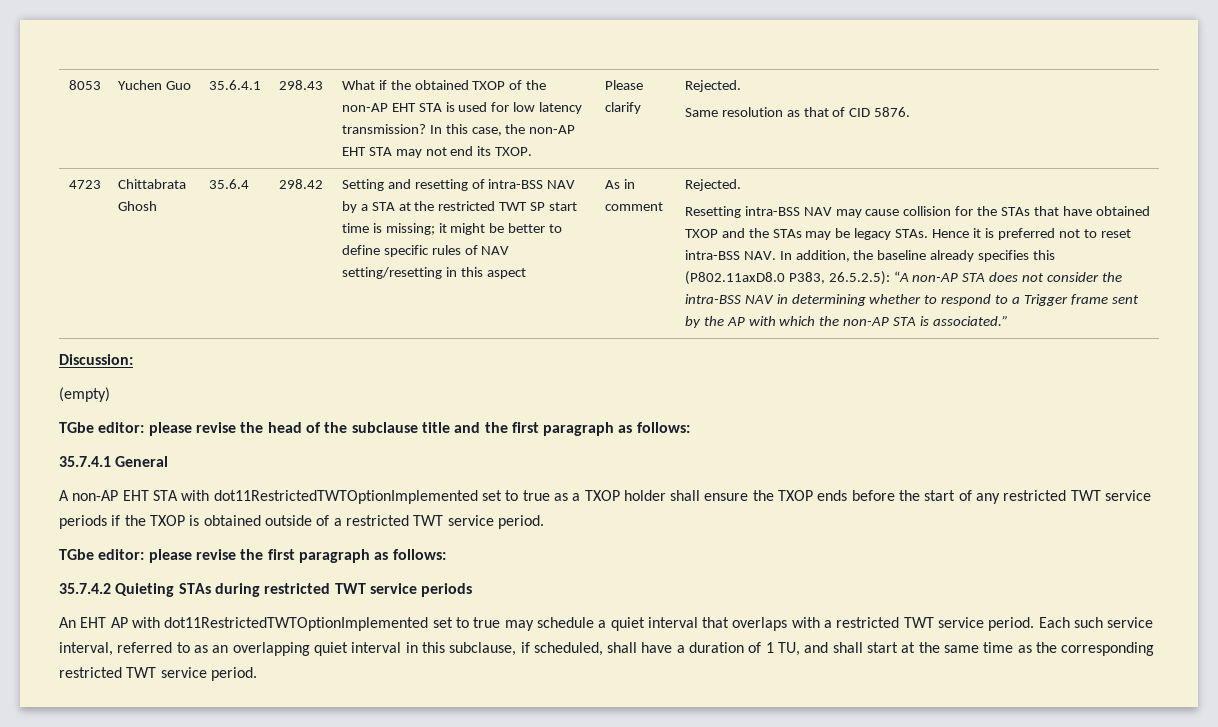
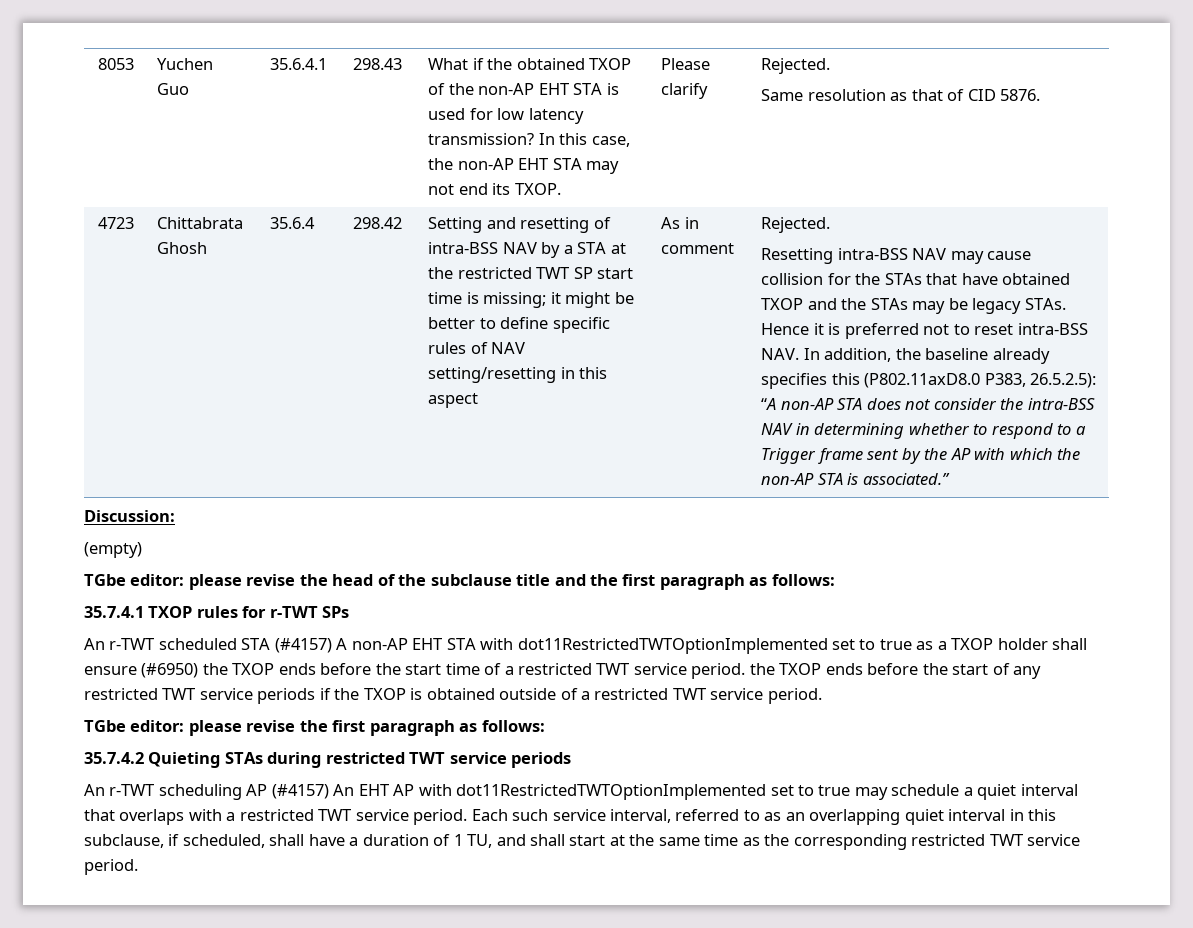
[115,456,169,467] General // -> [148,606,350,618] [84,638,332,653] TXOP rules for r-TWT SPs // An r-TWT scheduled STA (#4157)
(749, 497) none -> [141,663,746,679] (#6950) the TXOP ends before the start time of a restricted TWT service period.
(76, 622) none -> [109,784,355,800] r-TWT scheduling AP (#4157) An

